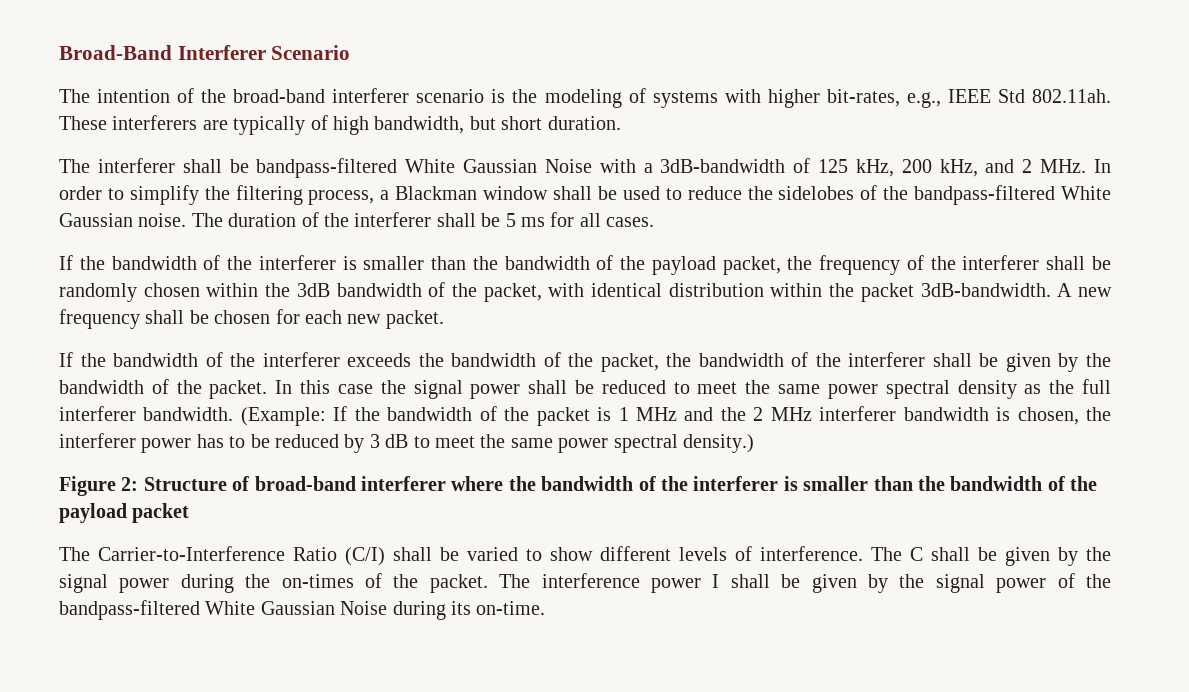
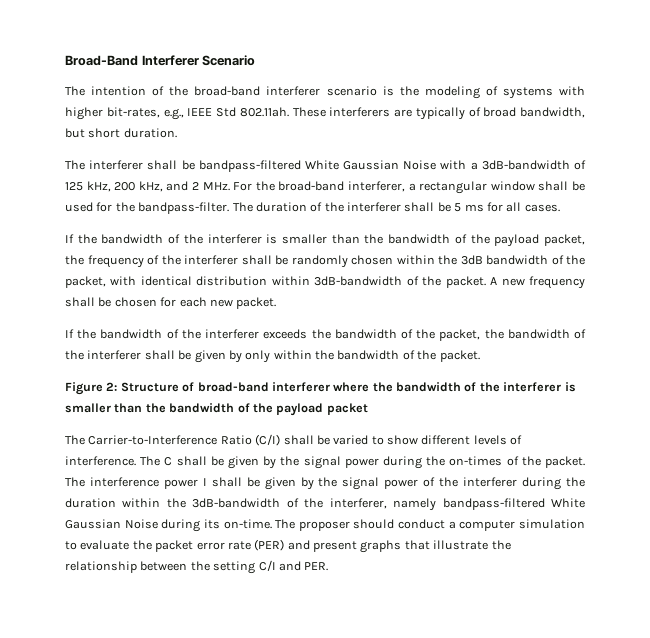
[333,116,369,135] high -> [483,107,517,117] broad
[1094,159,1112,173] [59,185,1111,205] [59,213,187,227] In order to simplify the filtering process, a Blackman window shall be used to reduce the sidelobes of the bandpass-filtered White Gaussian noise. -> [233,181,586,194] [65,202,230,214] For the broad-band interferer, a rectangular window shall be used for the bandpass-filter.
[829,283,1051,302] the packet 3dB-bandwidth. -> [314,276,486,288] 3dB-bandwidth of the packet.
(1079, 362) none -> [245,350,312,363] only within
[275,379,1112,399] [59,406,1112,426] [59,433,754,453] In this case the signal power shall be reduced to meet the same power spectral density as the full interferer bandwidth. (Example: If the bandwidth of the packet is 1 MHz and the 2 MHz interferer bandwidth is chosen, the interferer power has to be reduced by 3 dB to meet the same power spectral density.) -> (480, 356) none
(1111, 581) none -> [463,477,585,490] [65,498,437,511] interferer during the duration within the 3dB-bandwidth of the interferer, namely
(546, 608) none -> [275,519,585,531] [65,539,511,553] [65,560,329,574] The proposer should conduct a computer simulation to evaluate the packet error rate (PER) and present graphs that illustrate the relationship between the setting C/I and PER.

